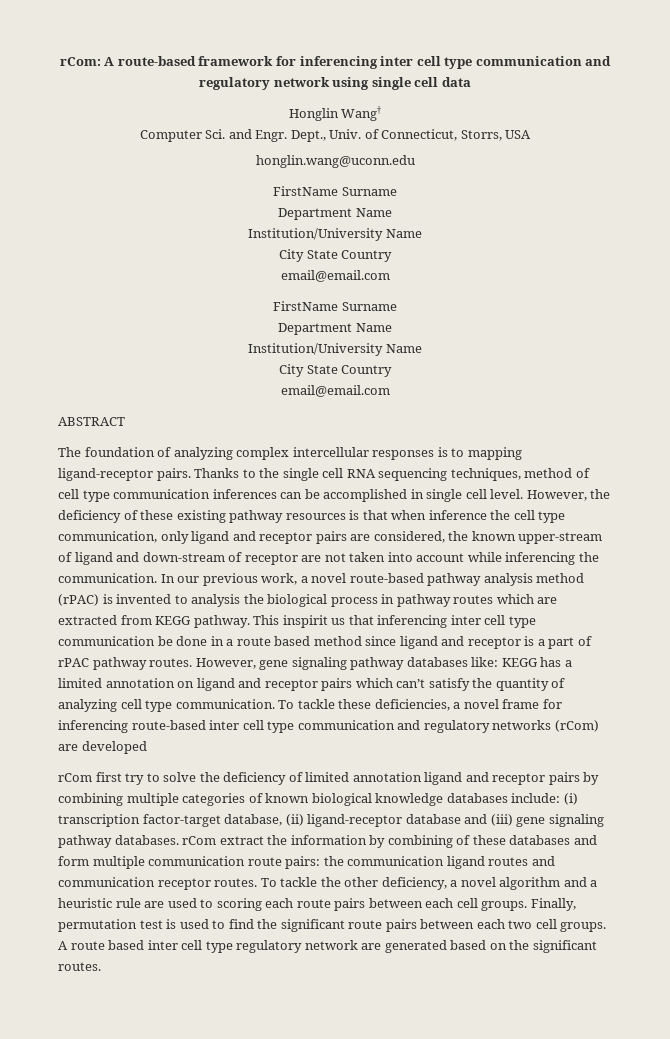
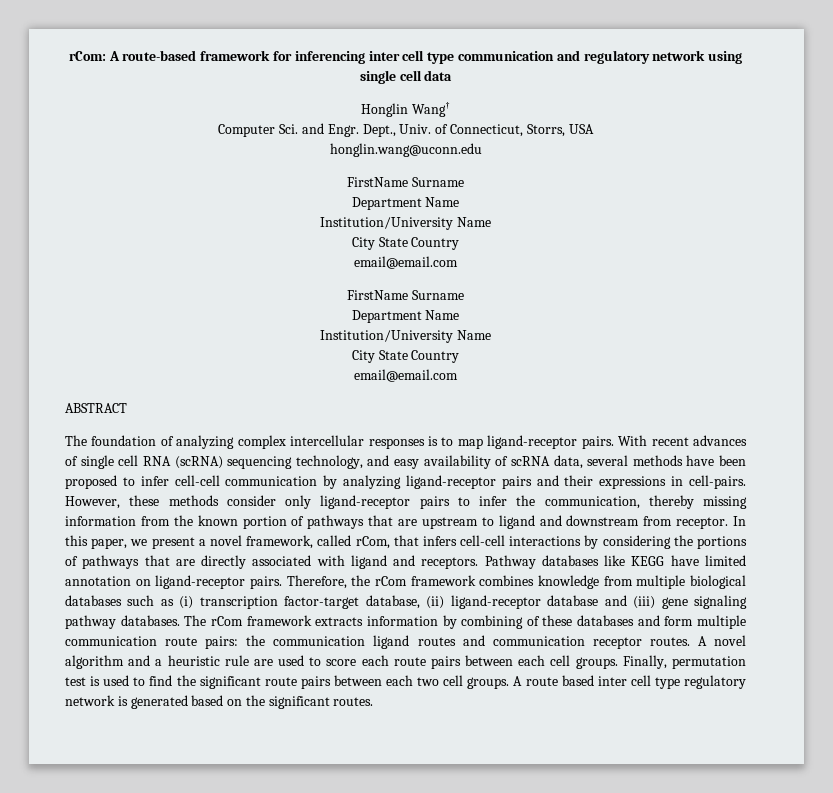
[467,447,522,460] [58,468,590,481] [58,489,611,502] [58,510,566,523] [58,531,603,544] [58,552,599,565] [58,573,585,586] [58,594,558,607] [58,615,536,628] [58,636,592,649] [58,657,572,670] [58,678,566,691] [58,699,562,712] [58,720,599,733] [58,741,147,754] [58,772,600,785] [58,793,561,806] mapping ligand-receptor pairs. Thanks to the single cell RNA sequencing techniques, method of cell type communication inferences can be accomplished in single cell level. However, the deficiency of these existing pathway resources is that when inference the cell type communication, only ligand and receptor pairs are considered, the known upper-stream of ligand and down-stream of receptor are not taken into account while inferencing the communication. In our previous work, a novel route-based pathway analysis method (rPAC) is invented to analysis the biological process in pathway routes which are extracted from KEGG pathway. This inspirit us that inferencing inter cell type communication be done in a route based method since ligand and receptor is a part of rPAC pathway routes. However, gene signaling pathway databases like: KEGG has a limited annotation on ligand and receptor pairs which can’t satisfy the quantity of analyzing cell type communication. To tackle these deficiencies, a novel frame for inferencing route-based inter cell type communication and regulatory networks (rCom) are developed // rCom first try to solve the deficiency of limited annotation ligand and receptor pairs by combining multiple categories of known biological knowledge databases include: -> [457,435,748,449] [65,455,746,469] [65,475,746,489] [65,495,747,509] [65,515,746,529] [65,535,747,549] [65,555,746,569] [65,575,746,589] [65,595,174,606] map ligand-receptor pairs. With recent advances of single cell RNA (scRNA) sequencing technology, and easy availability of scRNA data, several methods have been proposed to infer cell-cell communication by analyzing ligand-receptor pairs and their expressions in cell-pairs. However, these methods consider only ligand-receptor pairs to infer the communication, thereby missing information from the known portion of pathways that are upstream to ligand and downstream from receptor. In this paper, we present a novel framework, called rCom, that infers cell-cell interactions by considering the portions of pathways that are directly associated with ligand and receptors. Pathway databases like KEGG have limited annotation on ligand-receptor pairs. Therefore, the rCom framework combines knowledge from multiple biological databases such as
[182,835,288,845] rCom extract the -> [184,615,364,626] The rCom framework extracts
[260,877,458,890] To tackle the other deficiency, a -> [697,636,707,646] A
[216,898,262,911] scoring -> [326,659,357,666] score
[361,943,382,950] are -> [117,696,128,706] is

